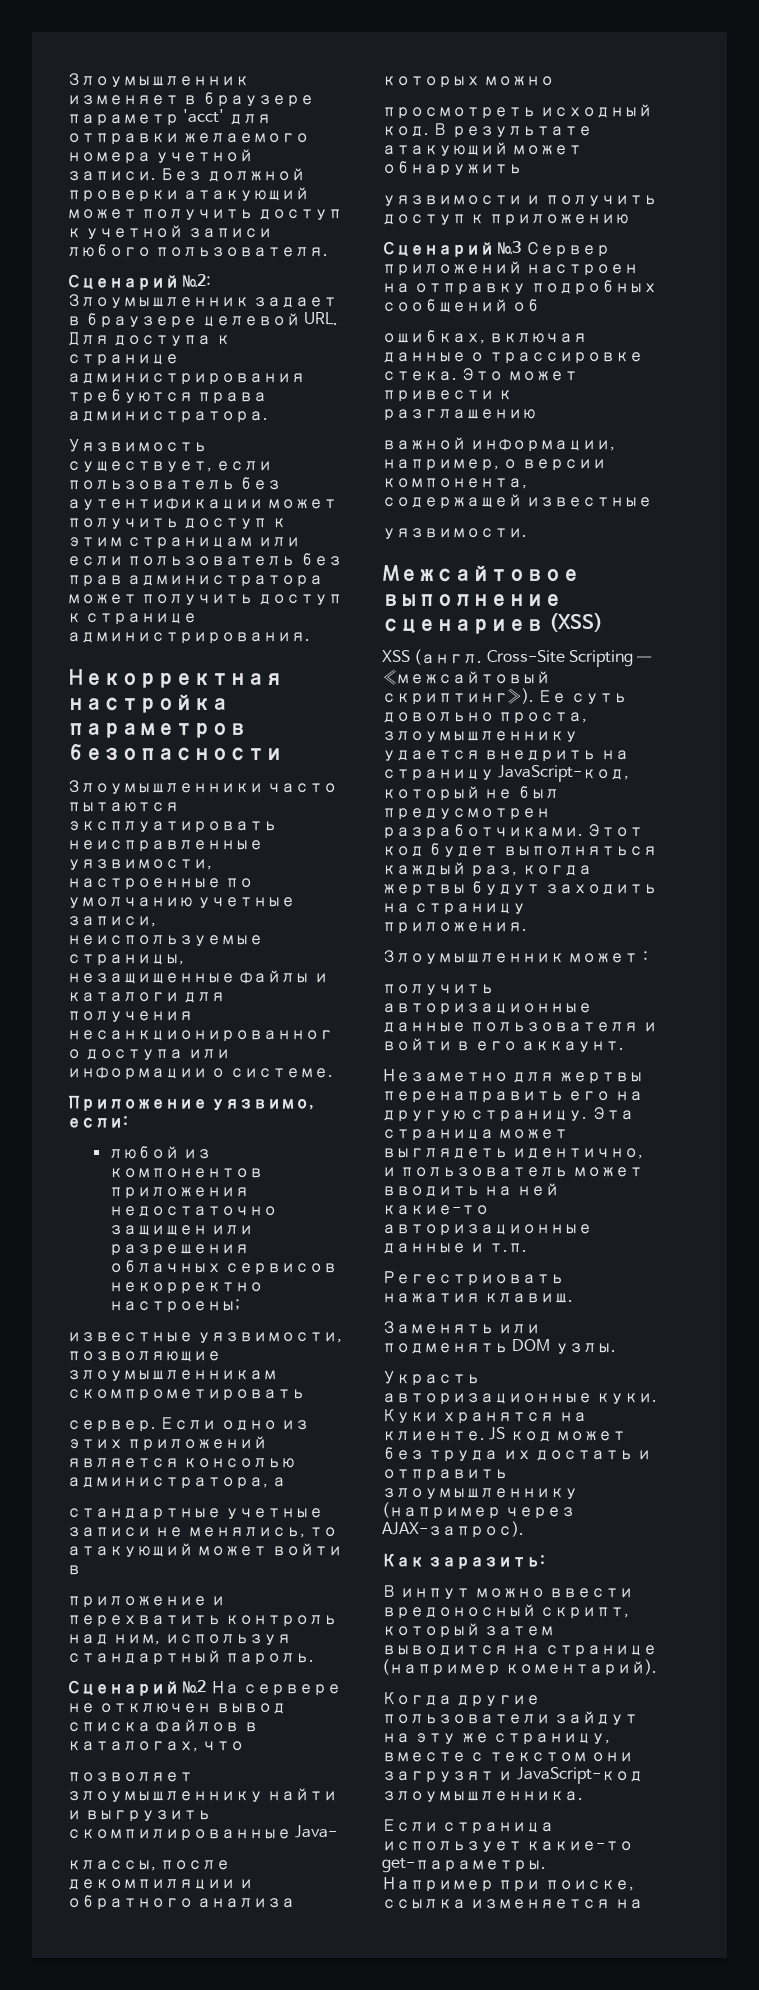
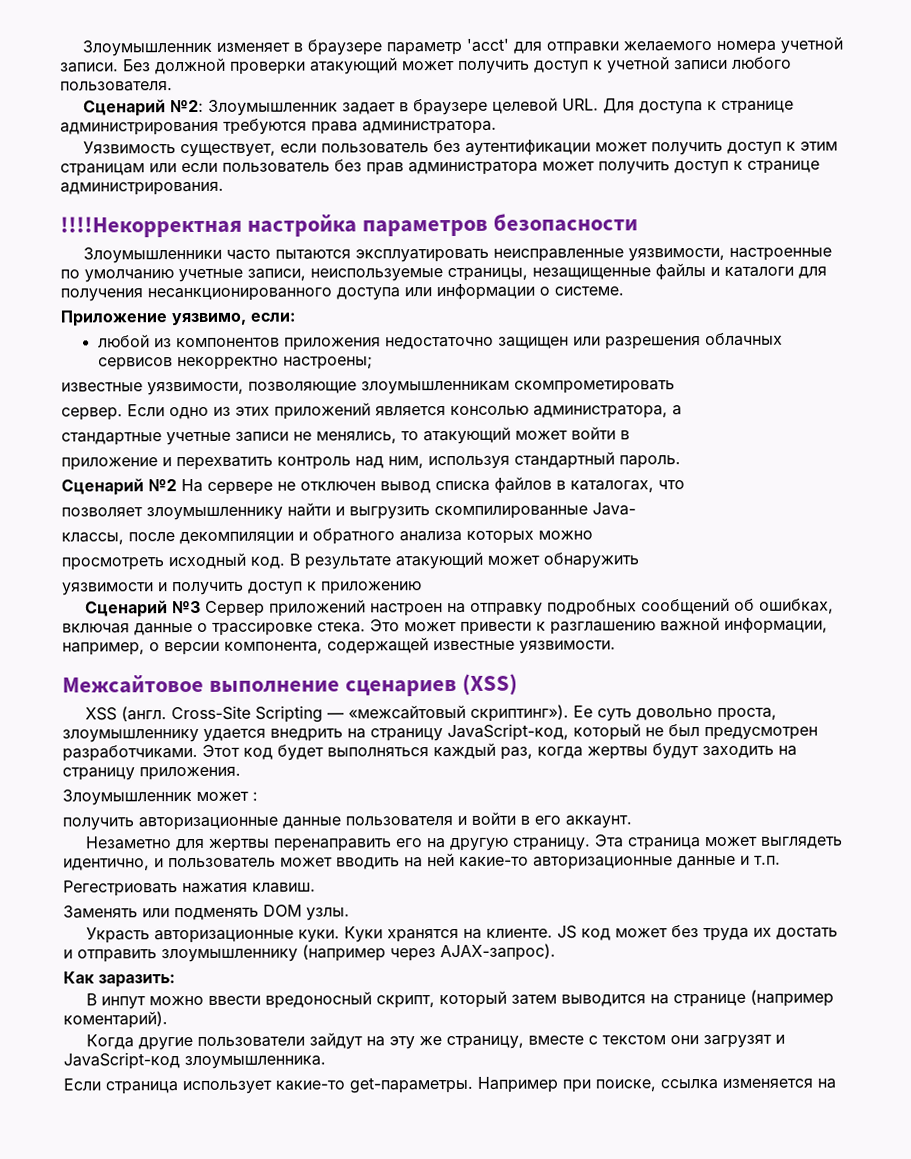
[67,669,283,688] Некорректная -> [60,215,242,238] !!!!Некорректная
(541, 305) // -> (756, 604) none
(536, 415) // -> (656, 628) none
(653, 502) // -> (515, 645) none

